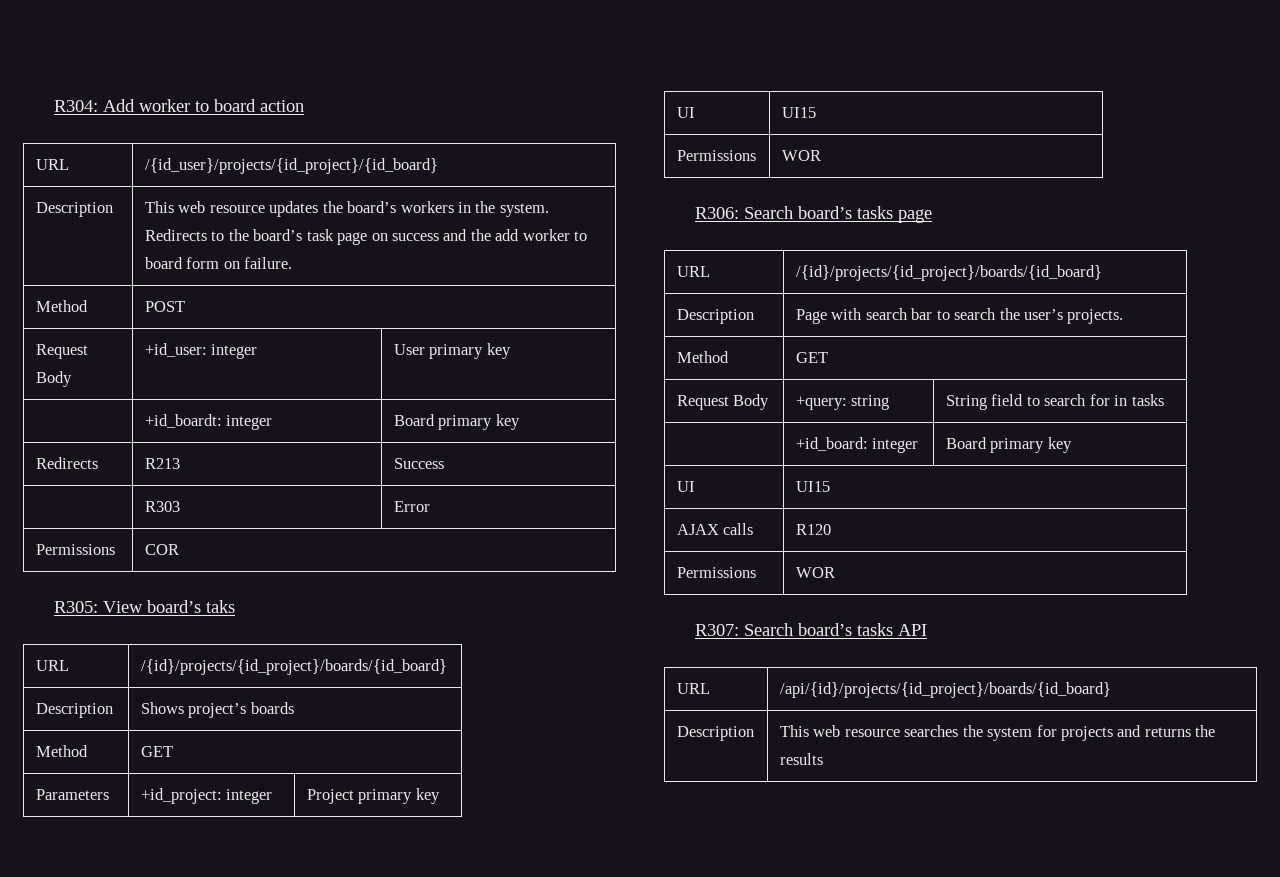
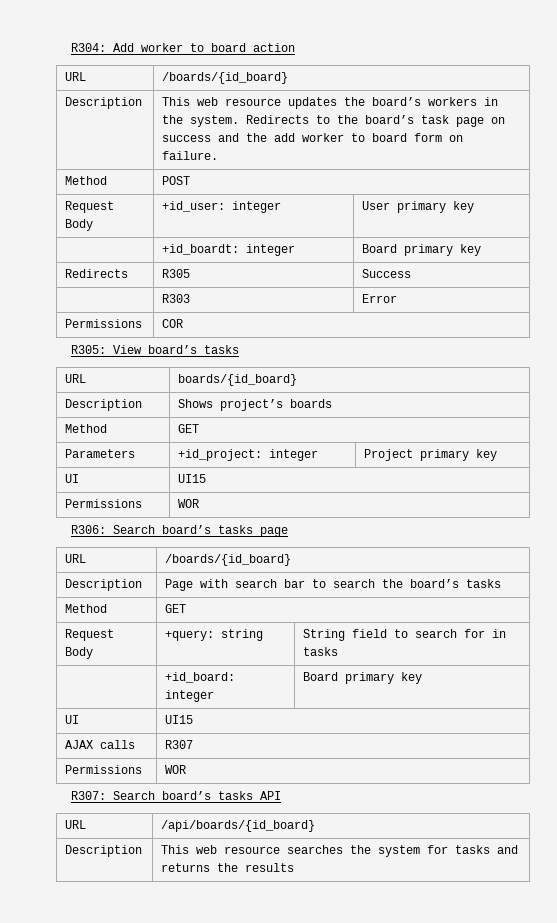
[144,158,438,174] /{id_user}/projects/{id_project}/{id_board} -> [162,72,289,84] /boards/{id_board}
[144,458,180,469] R213 -> [162,269,191,278] R305
[206,600,236,613] [35,660,69,671] [140,659,447,675] taks // URL | /{id}/projects/{id_project}/boards/{id_board} -> [204,345,240,354] [65,374,87,383] [178,374,298,386] tasks // URL | boards/{id_board}
[795,265,1102,281] /{id}/projects/{id_project}/boards/{id_board} -> [165,554,292,566] /boards/{id_board}
[1023,309,1124,324] user’s projects. -> [410,579,502,588] board’s tasks
[795,524,831,535] R120 -> [165,740,194,749] R307
[779,682,1111,698] /api/{id}/projects/{id_project}/boards/{id_board} -> [161,820,316,832] /api/boards/{id_board}
[1060,726,1113,741] projects -> [455,845,491,854] tasks

